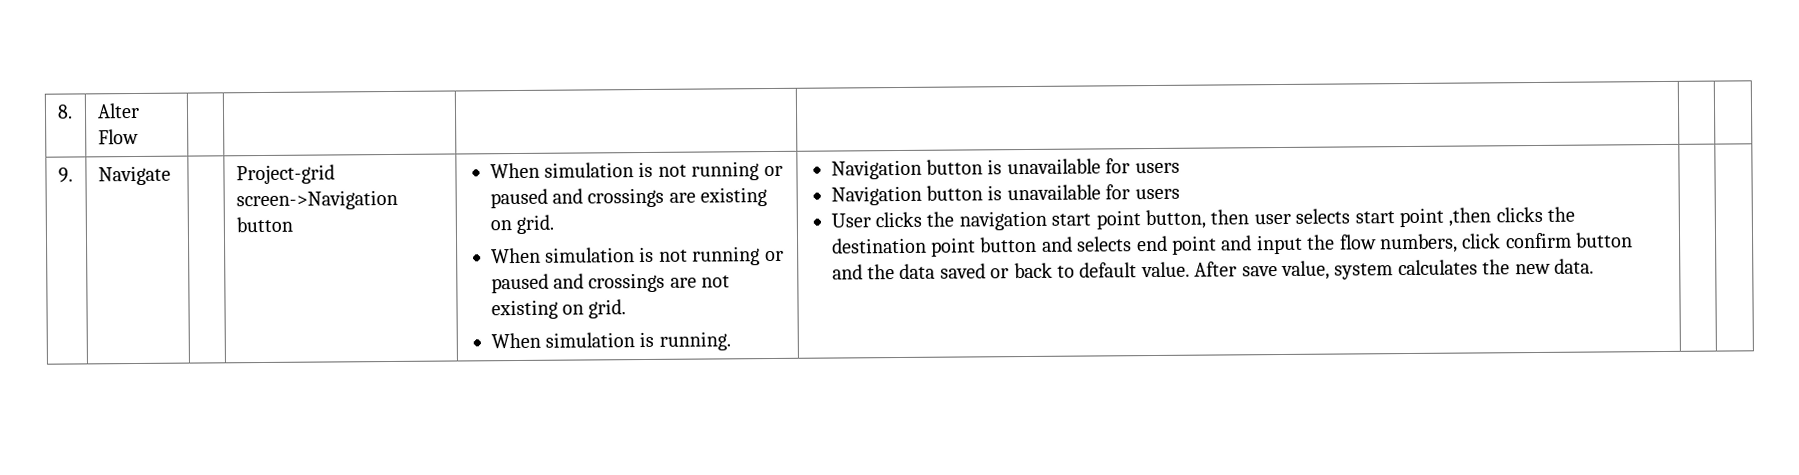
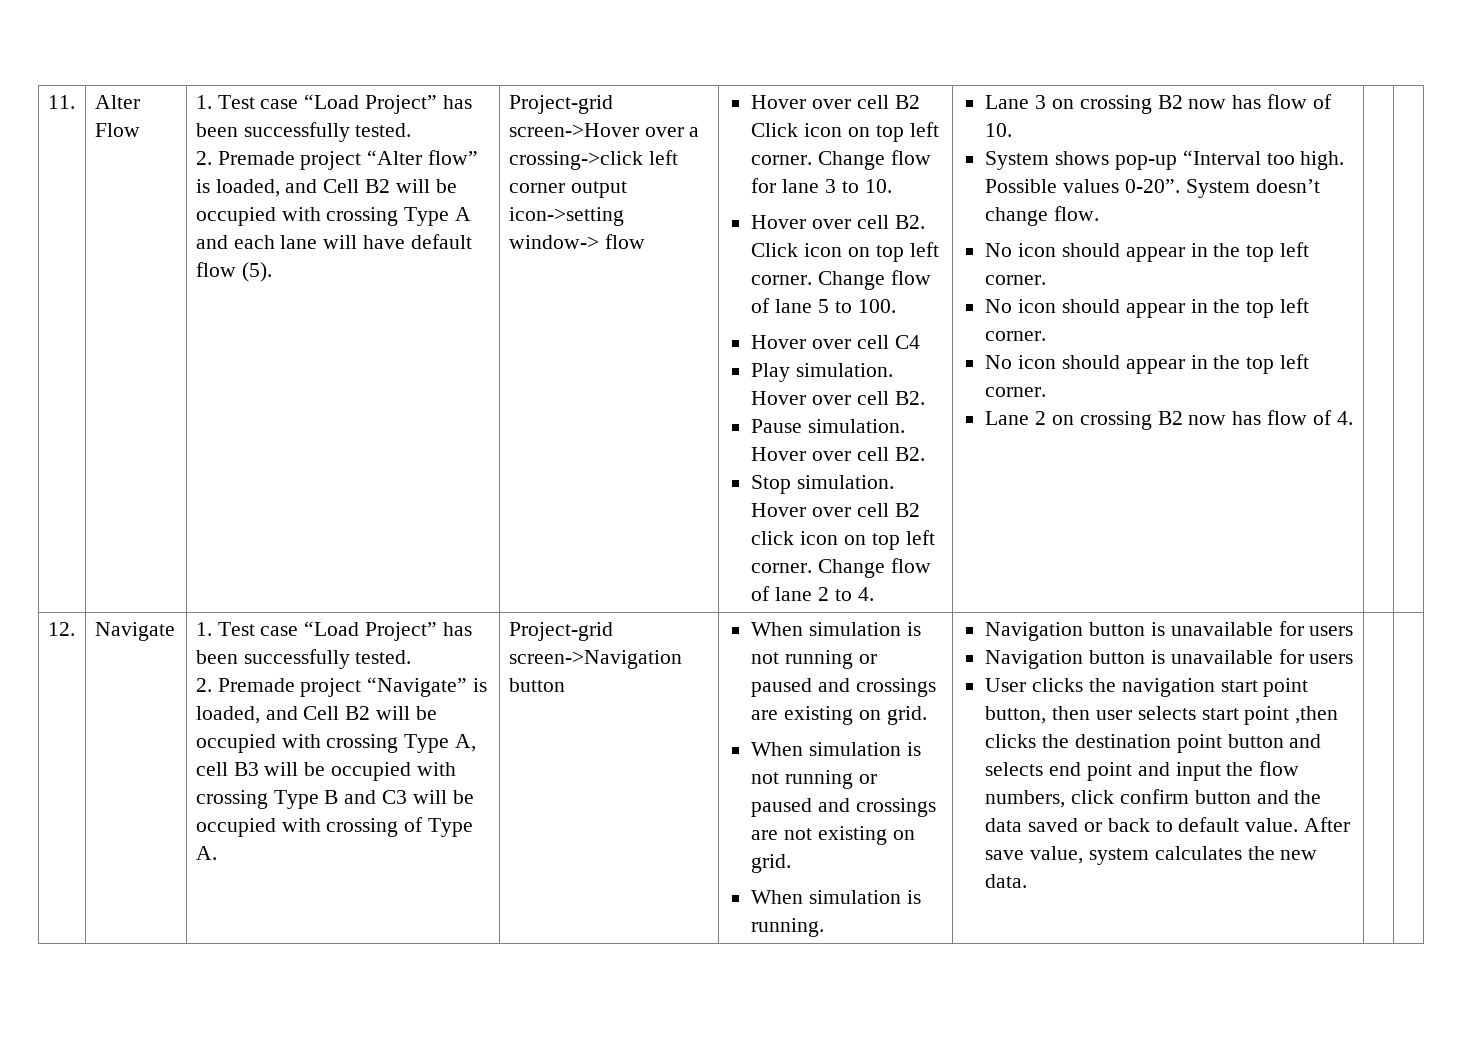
[56,104,73,119] 8. -> [47,95,75,109] 11.
[57,167,73,183] [97,165,171,186] | | | | | // 9. | Navigate | -> [195,94,472,114] [195,122,412,142] [195,150,479,170] [195,179,457,197] [195,207,472,226] [195,234,472,249] [195,262,272,282] [508,95,613,114] [508,123,700,137] [508,150,678,170] [508,181,627,198] [508,207,624,226] [508,234,645,249] [751,95,920,109] [751,122,939,142] [751,150,932,170] [751,178,892,193] [751,215,925,229] [751,242,939,262] [751,270,932,290] [751,298,896,313] [751,335,920,349] [751,363,894,382] [751,391,925,405] [751,419,906,433] [751,447,925,461] [751,475,895,494] [751,503,920,517] [751,530,935,550] [751,558,932,578] [751,586,874,601] [985,94,1332,114] [985,123,1013,137] [985,150,1345,170] [985,179,1320,198] [985,206,1100,226] [985,242,1310,262] [985,275,1047,285] [985,298,1310,318] [985,331,1047,341] [985,354,1310,374] [985,387,1047,397] [985,410,1353,430] [47,622,75,636] [94,622,175,641] [195,621,472,641] [195,649,412,669] [195,677,488,697] [195,706,437,724] [195,734,477,753] [195,762,456,781] [195,790,474,809] [195,817,474,837] [195,846,217,860] 1. Test case “Load Project” has been successfully tested. // 2. Premade project “Alter flow” is loaded, and Cell B2 will be occupied with crossing Type A and each lane will have default flow (5). | Project-grid screen->Hover over a crossing->click left corner output icon->setting window-> flow | Hover over cell B2 Click icon on top left corner. Change flow for lane 3 to 10. // Hover over cell B2. Click icon on top left corner. Change flow of lane 5 to 100. // Hover over cell C4 // Play simulation. Hover over cell B2. // Pause simulation. Hover over cell B2. // Stop simulation. Hover over cell B2 click icon on top left corner. Change flow of lane 2 to 4. | Lane 3 on crossing B2 now has flow of 10. // System shows pop-up “Interval too high. Possible values 0-20”. System doesn’t change flow. // No icon should appear in the top left corner. // No icon should appear in the top left corner. // No icon should appear in the top left corner. // Lane 2 on crossing B2 now has flow of 4. | | // 12. | Navigate | 1. Test case “Load Project” has been successfully tested. // 2. Premade project “Navigate” is loaded, and Cell B2 will be occupied with crossing Type A, cell B3 will be occupied with crossing Type B and C3 will be occupied with crossing of Type A.

